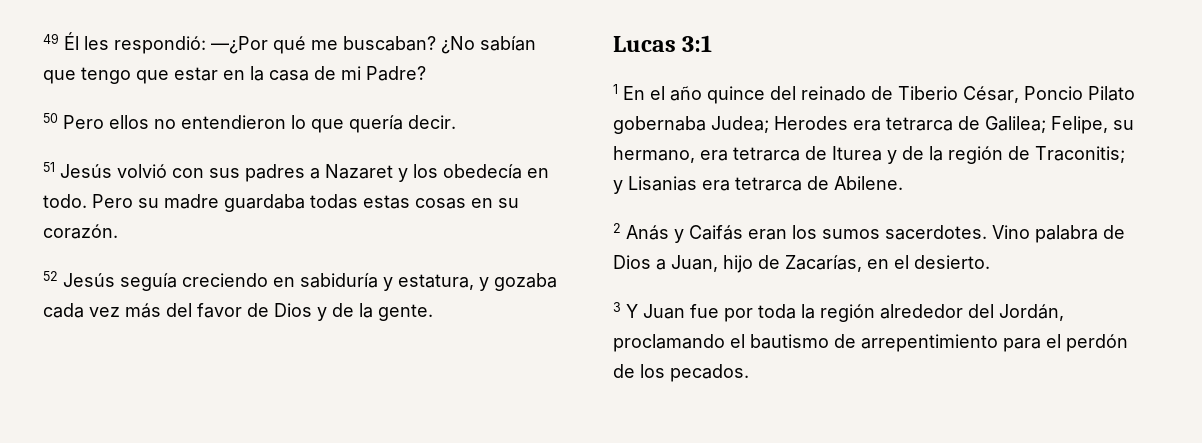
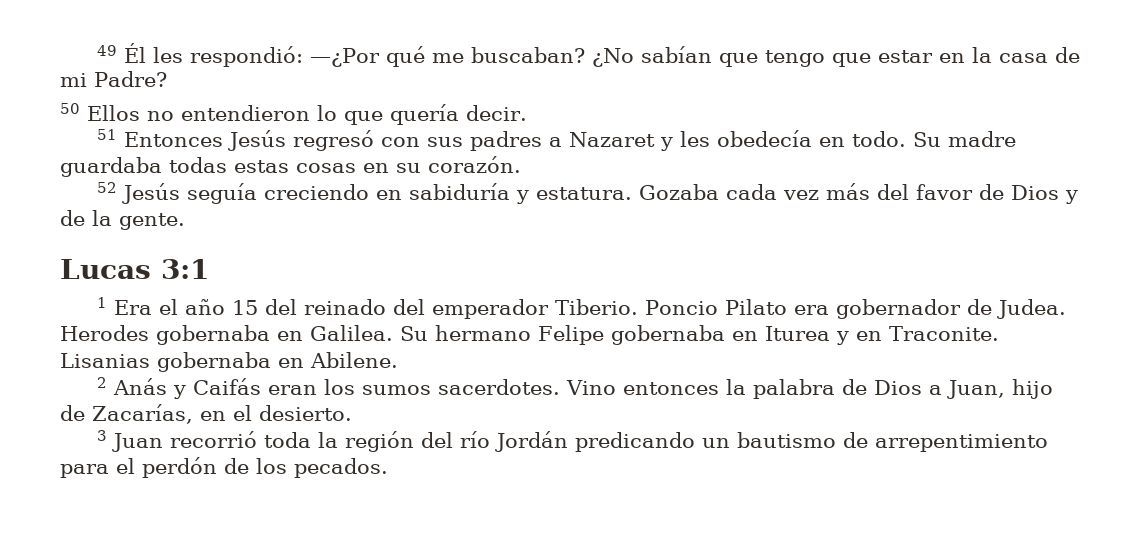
[63,115,149,129] Pero ellos -> [87,105,140,121] Ellos
[60,164,167,178] Jesús volvió -> [123,130,374,151] Entonces Jesús regresó
[413,164,438,178] los -> [679,131,710,147] les
[92,194,159,208] Pero su -> [912,132,941,147] Su
[398,273,557,291] estatura, y gozaba -> [535,184,719,200] estatura. Gozaba
[623,86,645,100] En -> [113,300,152,315] Era
[707,86,765,104] quince -> [231,300,258,315] 15
[871,86,1135,103] [613,116,1134,134] [613,146,1125,164] [613,176,829,194] de Tiberio César, Poncio Pilato gobernaba Judea; Herodes era tetrarca de Galilea; Felipe, su hermano, era tetrarca de Iturea y de la región de Traconitis; y Lisanias era tetrarca de -> [392,299,1066,319] [60,325,999,345] [60,352,304,372] del emperador Tiberio. Poncio Pilato era gobernador de Judea. Herodes gobernaba en Galilea. Su hermano Felipe gobernaba en Iturea y en Traconite. Lisanias gobernaba en
(1030, 232) none -> [622,379,746,395] entonces la
[626,304,1064,322] [613,334,745,352] Y Juan fue por toda la región alrededor del Jordán, proclamando el -> [111,431,730,452] Juan recorrió toda la región del río Jordán predicando un

